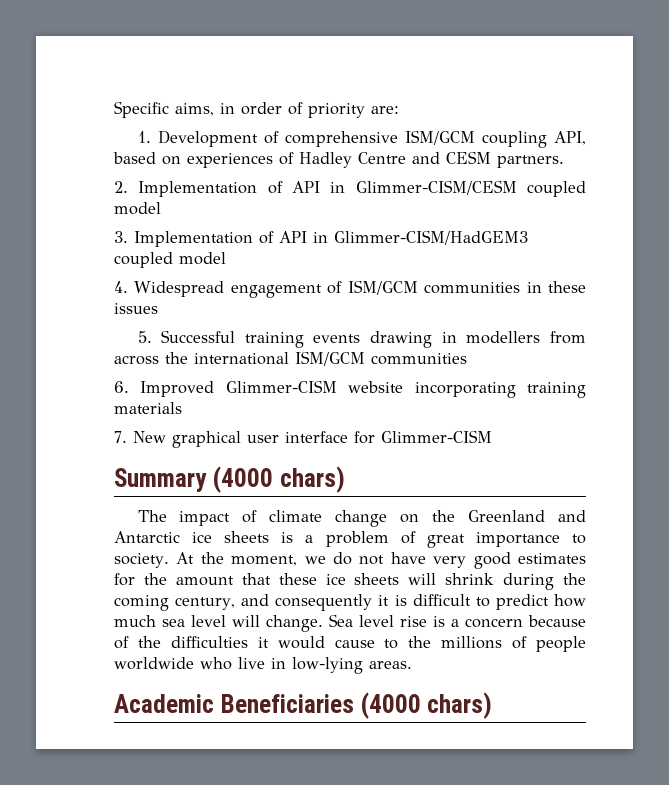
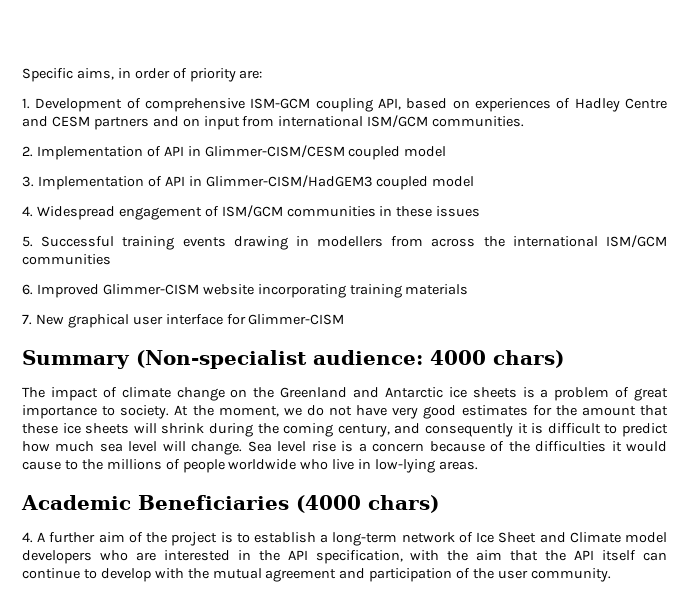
[404,130,475,145] ISM/GCM -> [250,98,311,109] ISM-GCM
[497,155,564,168] partners. -> [93,115,525,130] partners and on input from international ISM/GCM communities.
[212,466,273,493] (4000 -> [136,350,486,369] (Non-specialist audience: 4000
(493, 705) none -> [22,532,667,546] [22,550,667,564] [22,568,611,582] // 4. A further aim of the project is to establish a long-term network of Ice Sheet and Climate model developers who are interested in the API specification, with the aim that the API itself can continue to develop with the mutual agreement and participation of the user community.

